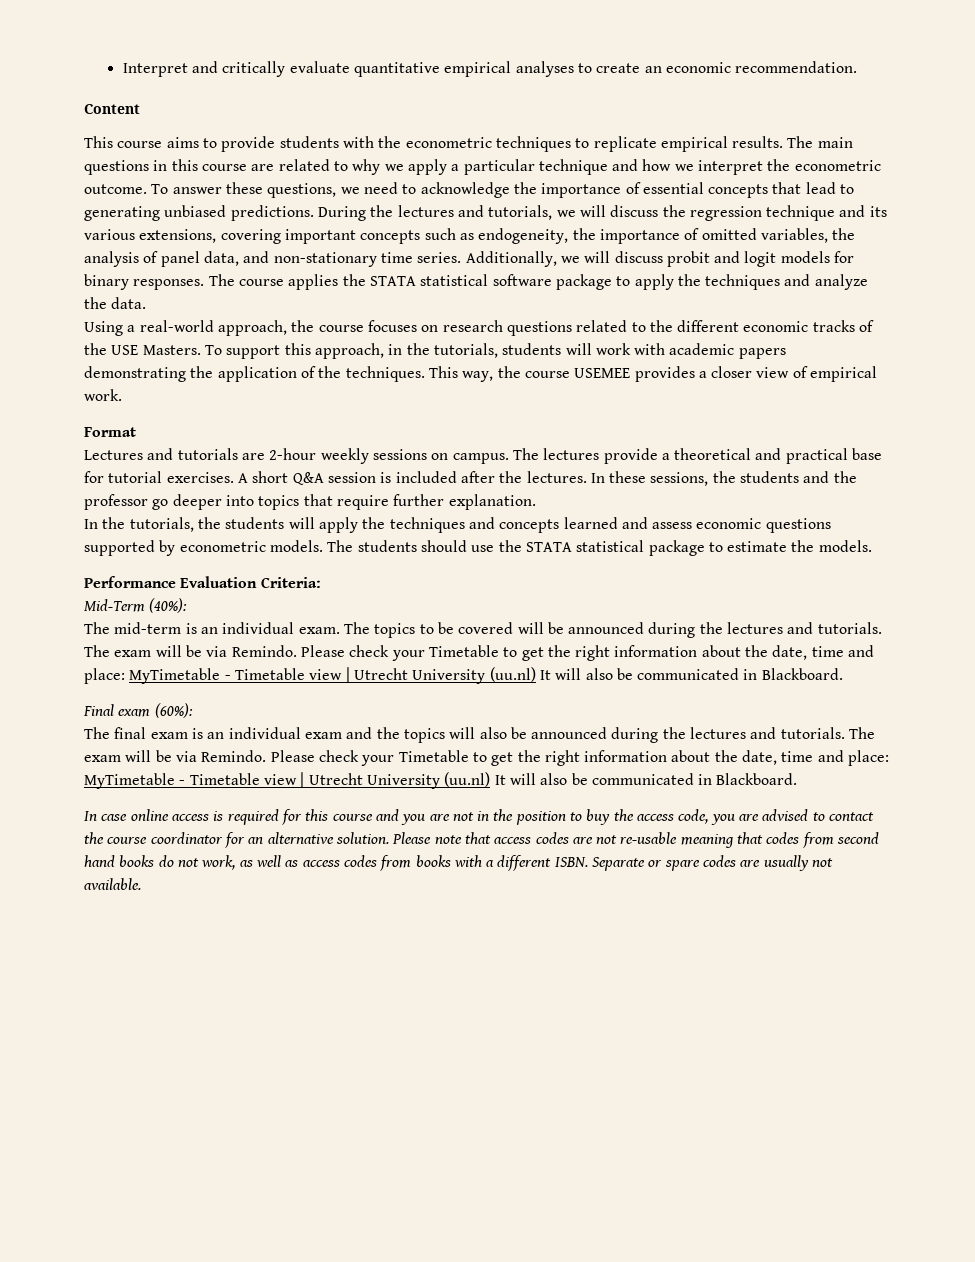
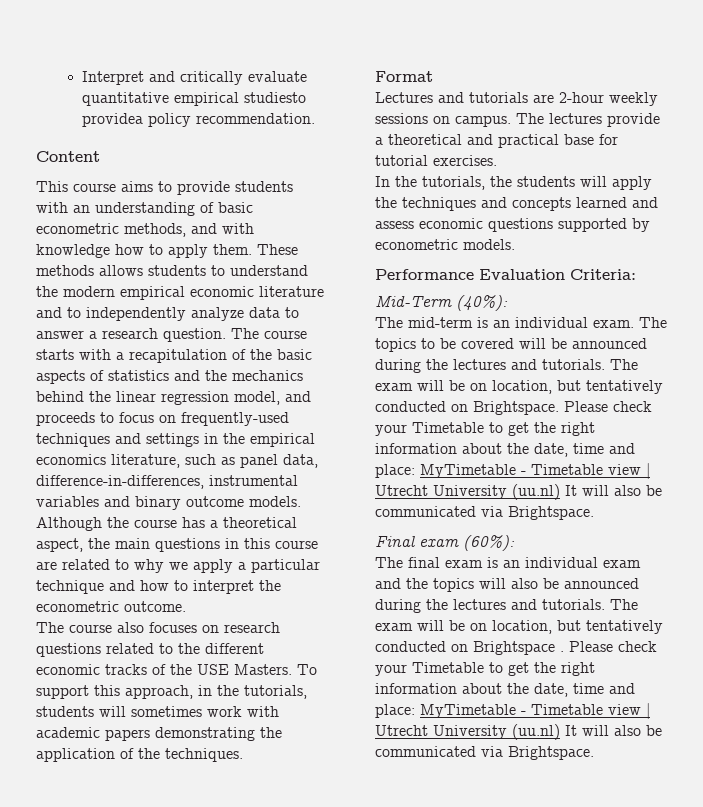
[515,61,731,77] analyses to create an economic -> [244,92,307,103] [82,113,192,127] studiesto providea policy
[378,136,814,152] the econometric techniques to replicate empirical results. The -> [73,202,253,216] [36,223,254,237] [36,244,298,258] [36,265,308,276] [36,286,324,300] [36,307,299,321] [36,328,307,342] [36,349,312,363] [36,370,303,384] [36,391,311,405] [36,412,289,426] [36,433,315,447] [36,454,318,468] [36,475,298,489] [36,496,301,510] [36,517,297,531] [36,538,110,552] an understanding of basic econometric methods, and with knowledge how to apply them. These methods allows students to understand the modern empirical economic literature and to independently analyze data to answer a research question. The course starts with a recapitulation of the basic aspects of statistics and the mechanics behind the linear regression model, and proceeds to focus on frequently-used techniques and settings in the empirical economics literature, such as panel data, difference-in-differences, instrumental variables and binary outcome models. Although the course has a theoretical aspect, the
[674,164,694,171] we -> [174,580,188,591] to
[151,182,855,198] [84,205,887,221] [84,228,856,244] [84,251,855,267] [84,274,868,290] [84,297,147,309] [84,320,364,336] To answer these questions, we need to acknowledge the importance of essential concepts that lead to generating unbiased predictions. During the lectures and tutorials, we will discuss the regression technique and its various extensions, covering important concepts such as endogeneity, the importance of omitted variables, the analysis of panel data, and non-stationary time series. Additionally, we will discuss probit and logit models for binary responses. The course applies the STATA statistical software package to apply the techniques and analyze the data. // Using a real-world approach, the course -> [36,622,144,633] // The course also
(592, 349) none -> [131,706,202,717] sometimes
[428,366,878,382] [84,389,122,401] This way, the course USEMEE provides a closer view of empirical work. -> (243, 755) none
[237,471,857,486] [84,494,536,510] A short Q&A session is included after the lectures. In these sessions, the students and the professor go deeper into topics that require further explanation. -> (497, 160) none
[327,540,872,556] The students should use the STATA statistical package to estimate the models. -> (515, 244) none
[206,645,297,657] via Remindo. -> [470,380,663,394] [375,401,559,415] on location, but tentatively conducted on Brightspace.
[743,668,843,680] in Blackboard. -> [481,506,594,520] via Brightspace.
[175,750,267,762] via Remindo. -> [470,620,663,634] [375,641,564,655] on location, but tentatively conducted on Brightspace .
[698,773,798,785] [84,809,875,825] [84,832,880,848] [84,855,834,871] [84,878,141,890] in Blackboard. // In case online access is required for this course and you are not in the position to buy the access code, you are advised to contact the course coordinator for an alternative solution. Please note that access codes are not re-usable meaning that codes from second hand books do not work, as well as access codes from books with a different ISBN. Separate or spare codes are usually not available. -> [481,746,594,760] via Brightspace.

